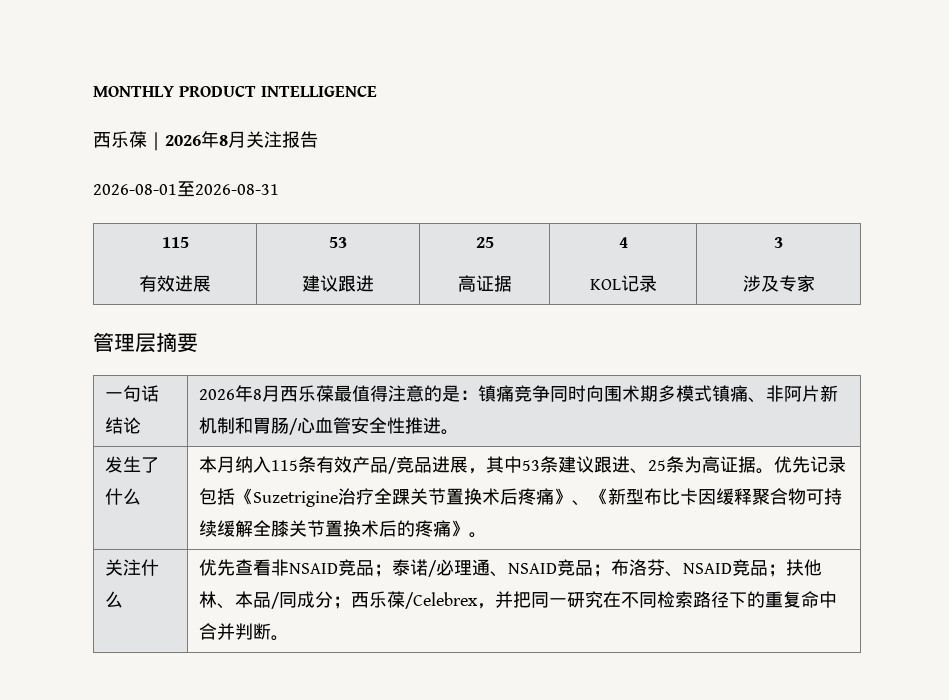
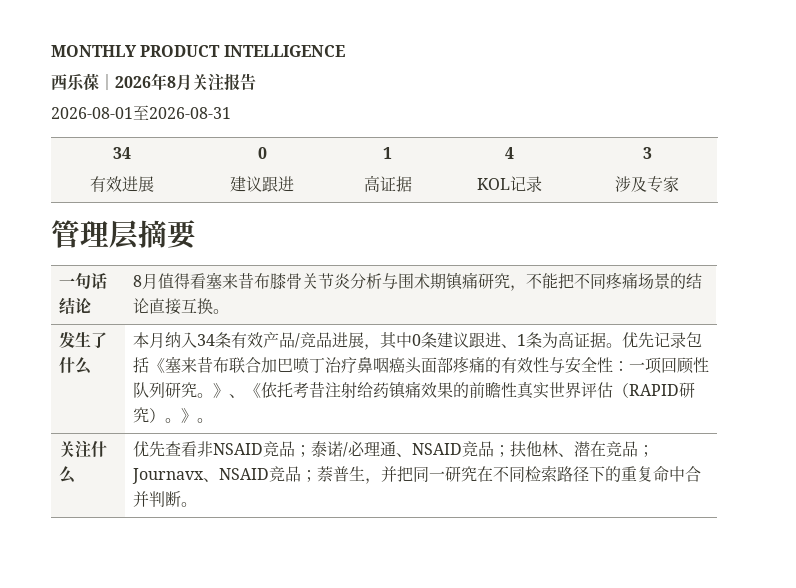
[161,237,189,248] 115 -> [112,147,131,159] 34
[329,237,347,248] 53 -> [257,147,267,159] 0
[475,237,494,248] 25 -> [383,147,392,159] 1
[199,385,839,403] [199,417,442,435] 2026年8月西乐葆最值得注意的是：镇痛竞争同时向围术期多模式镇痛、非阿片新机制和胃肠/心血管安全性推进 -> [132,272,702,291] [132,298,213,315] 8月值得看塞来昔布膝骨关节炎分析与围术期镇痛研究，不能把不同疼痛场景的结论直接互换
[271,460,299,471] 115 -> [196,334,215,346] 34
[522,460,541,471] 53 -> [411,334,421,346] 0
[648,460,667,471] 25 -> [516,334,526,346] 1
[253,488,843,507] [199,520,452,537] Suzetrigine治疗全踝关节置换术后疼痛》、《新型布比卡因缓释聚合物可持续缓解全膝关节置换术后的疼痛 -> [164,356,709,374] [132,381,695,399] [132,407,181,423] 塞来昔布联合加巴喷丁治疗鼻咽癌头面部疼痛的有效性与安全性：一项回顾性队列研究。》、《依托考昔注射给药镇痛效果的前瞻性真实世界评估（RAPID研究）。
[611,559,823,577] [199,591,479,609] 布洛芬、NSAID竞品；扶他林、本品/同成分；西乐葆/Celebrex -> [509,441,654,457] [131,466,365,484] 扶他林、潜在竞品；Journavx、NSAID竞品；萘普生

